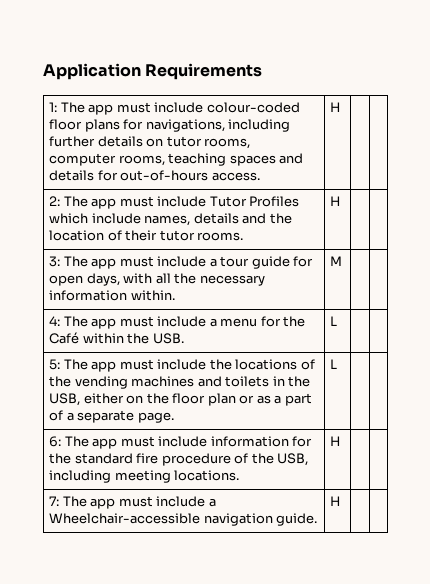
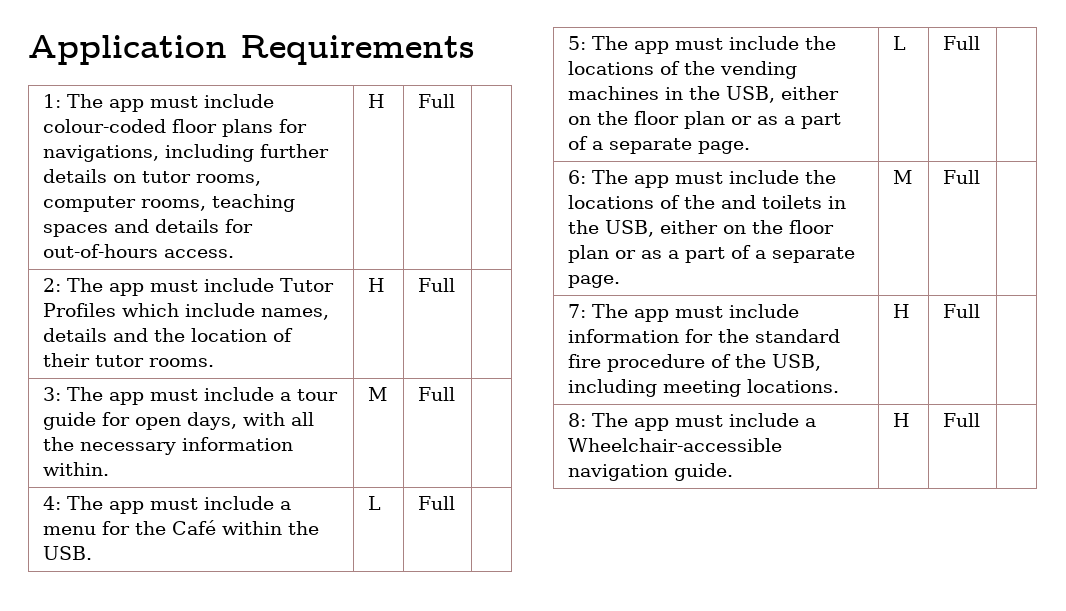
(341, 107) none -> [418,94,456,108] Full
(341, 201) none -> [418,278,456,292] Full
(343, 261) none -> [418,387,456,401] Full
(338, 321) none -> [418,496,456,510] Full
(195, 381) none -> [665,86,840,103] [568,111,842,129] [568,136,751,154] [893,36,907,50] [943,36,981,50] [568,170,837,188] [568,195,716,209] in the USB, either on the floor plan or as a part of a separate page. | L | Full | // 6: The app must include the locations of the
[330,359,338,369] [49,436,62,447] L | | // 6: -> [893,170,913,184] [943,170,981,184] [568,304,587,318] M | Full | // 7:
[49,496,60,506] | // 7: -> [943,304,981,318] [568,413,587,427] Full | // 8:
(341, 501) none -> [943,413,981,427] Full

